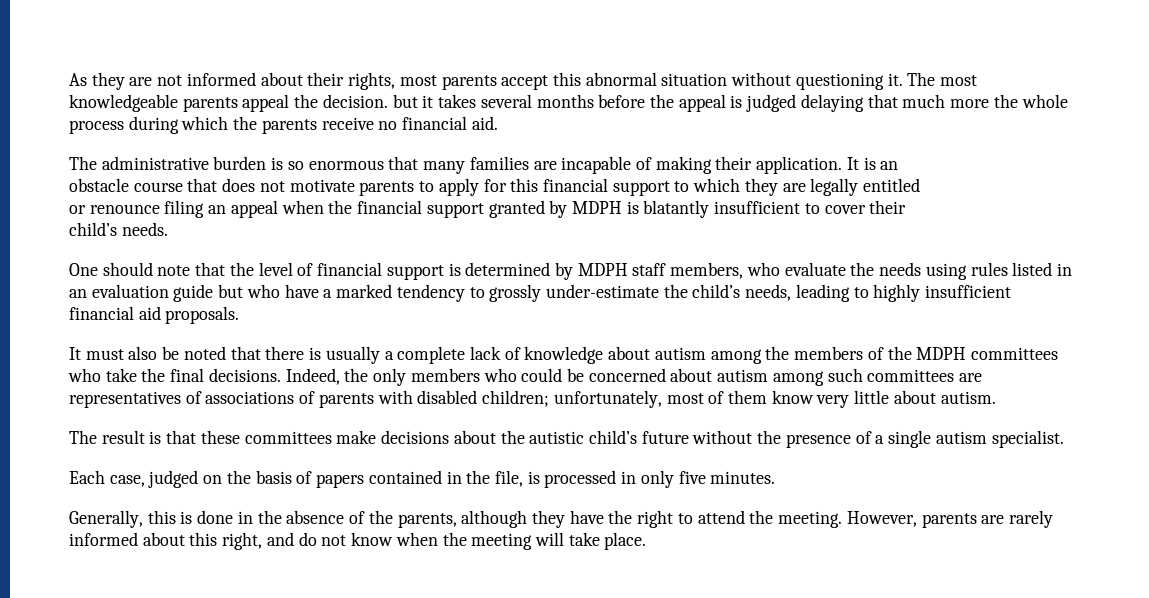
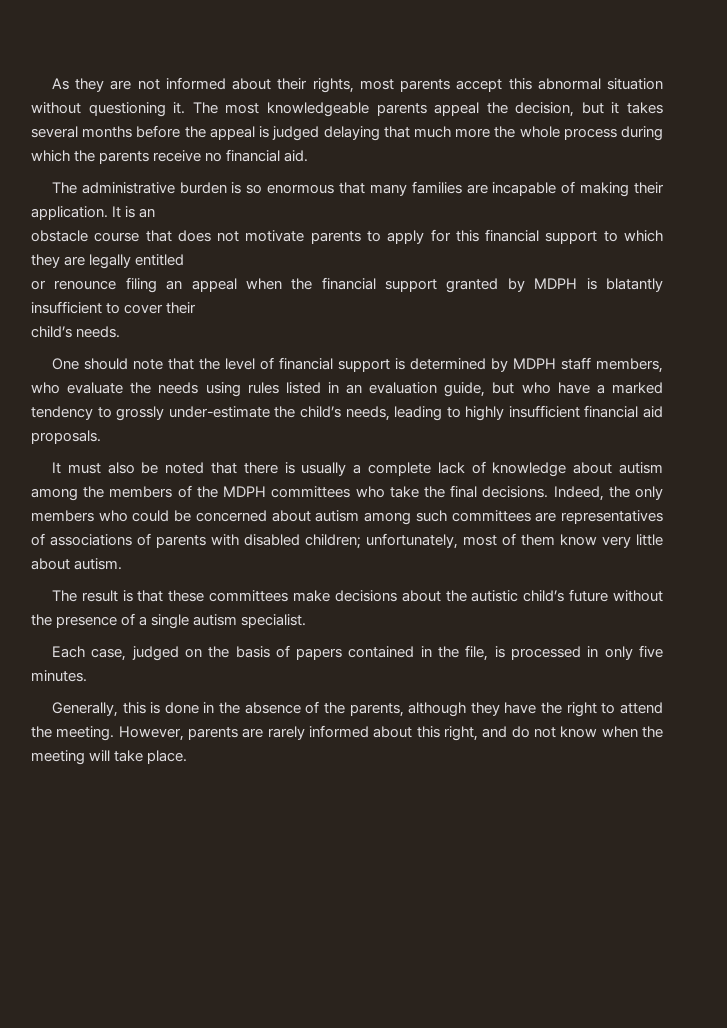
[322,94,388,108] decision. -> [515,102,575,117] decision,
[173,284,214,302] guide -> [444,382,486,397] guide,

